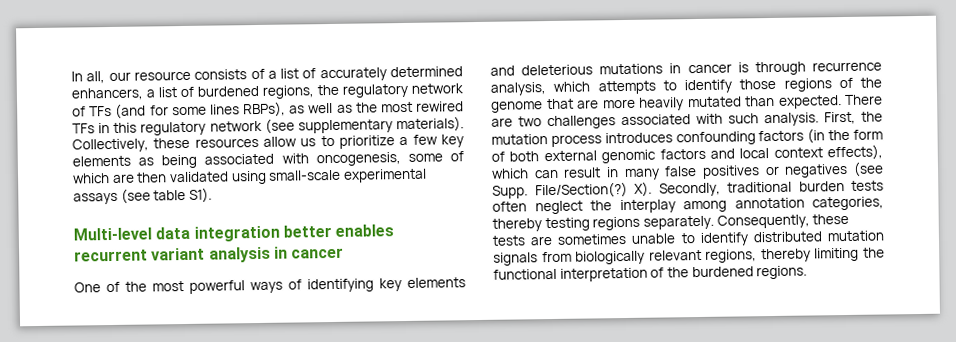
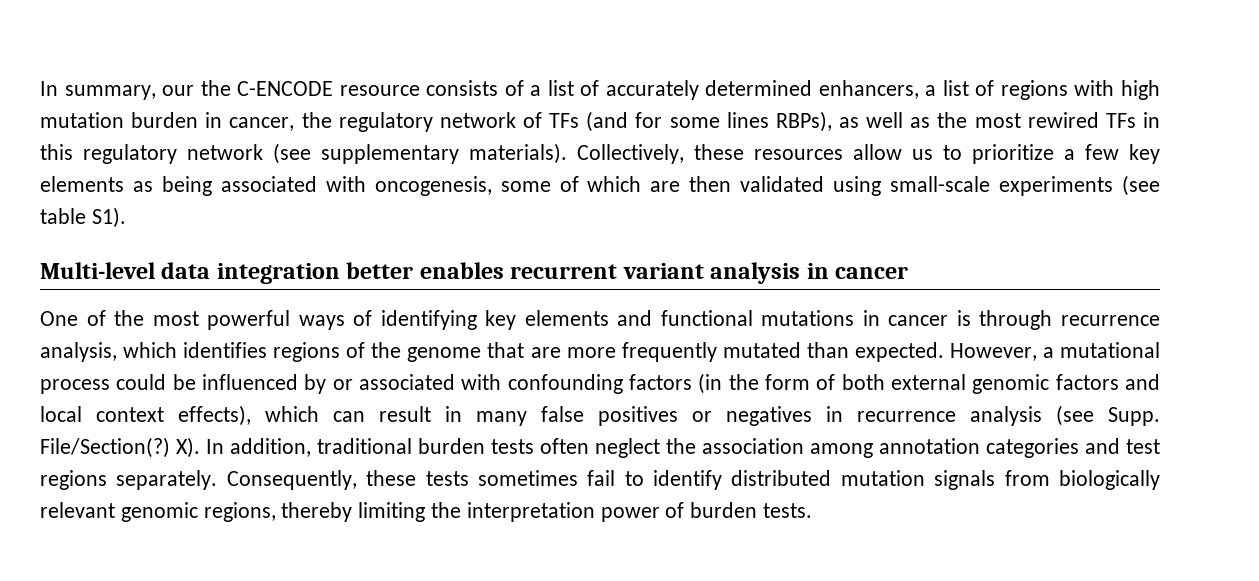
[71,71,131,84] In all, our -> [40,80,334,100] In summary, our the C-ENCODE
[197,85,314,99] burdened regions, -> [1000,80,1160,100] [40,112,295,131] regions with high mutation burden in cancer,
[342,168,427,183] [73,192,118,205] experimental assays -> [999,176,1114,196] experiments
[521,64,594,76] deleterious -> [660,310,753,326] functional
[597,78,777,95] attempts to identify those -> [183,342,268,358] identifies
[639,97,684,111] heavily -> [621,342,717,362] frequently
[844,94,883,105] [491,111,883,130] [491,132,673,148] There are two challenges associated with such analysis. First, the mutation process introduces -> [949,342,1160,361] [40,374,502,394] However, a mutational process could be influenced by or associated with
(849, 170) none -> [826,406,1042,426] in recurrence analysis
[658,182,721,197] Secondly, -> [206,438,311,457] In addition,
[619,199,676,214] interplay -> [702,438,804,454] association
[812,196,884,211] [492,217,590,232] categories, thereby testing -> [986,438,1160,458] categories and test
[530,233,677,246] are sometimes unable -> [477,470,616,486] sometimes fail
(702, 255) none -> [120,502,198,522] genomic
[493,265,808,282] functional interpretation of the burdened regions. -> [466,502,813,522] interpretation power of burden tests.

